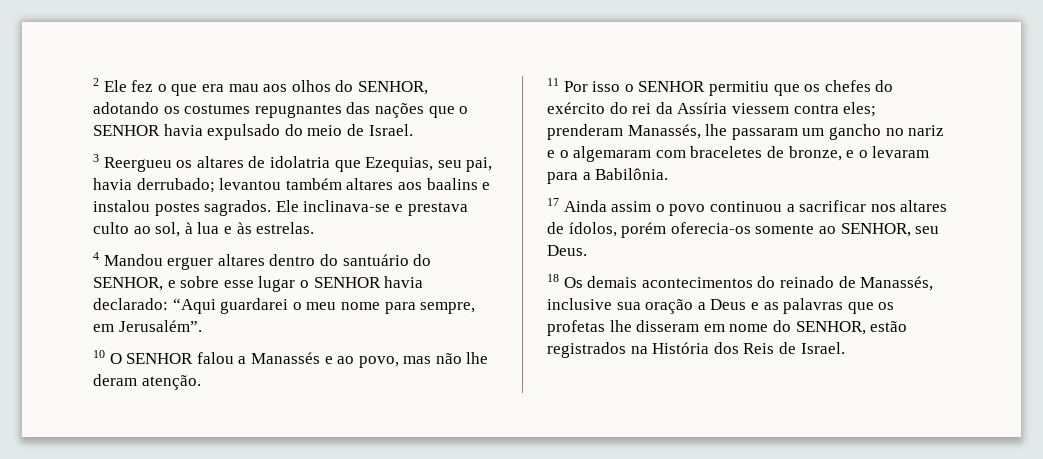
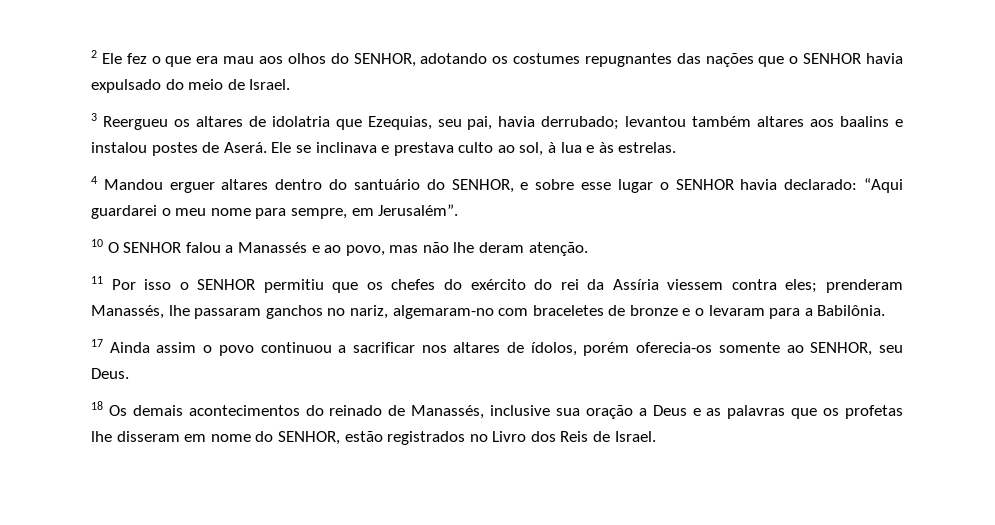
[204,200,391,216] sagrados. Ele inclinava-se -> [202,142,377,153] de Aserá. Ele se inclinava
[802,124,945,140] [547,146,652,162] um gancho no nariz e o algemaram -> [265,305,494,319] ganchos no nariz, algemaram-no
[788,146,842,161] bronze, -> [629,305,678,316] bronze
[630,342,710,354] na História -> [469,431,527,442] no Livro

